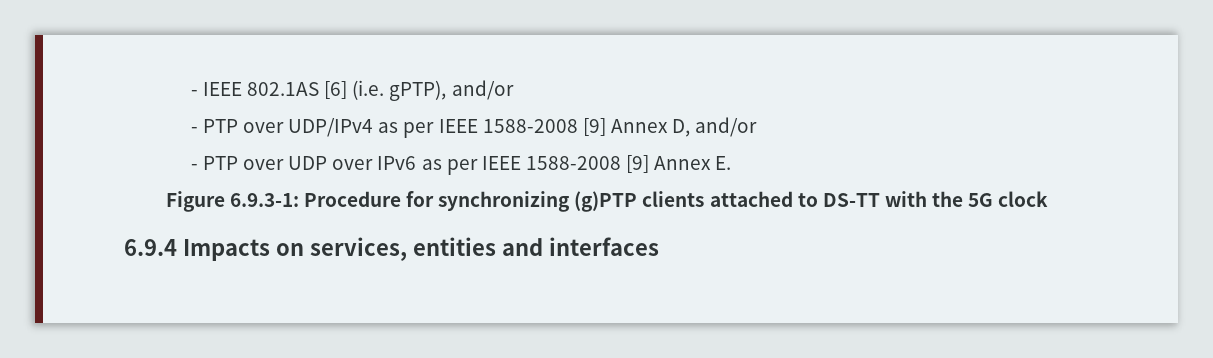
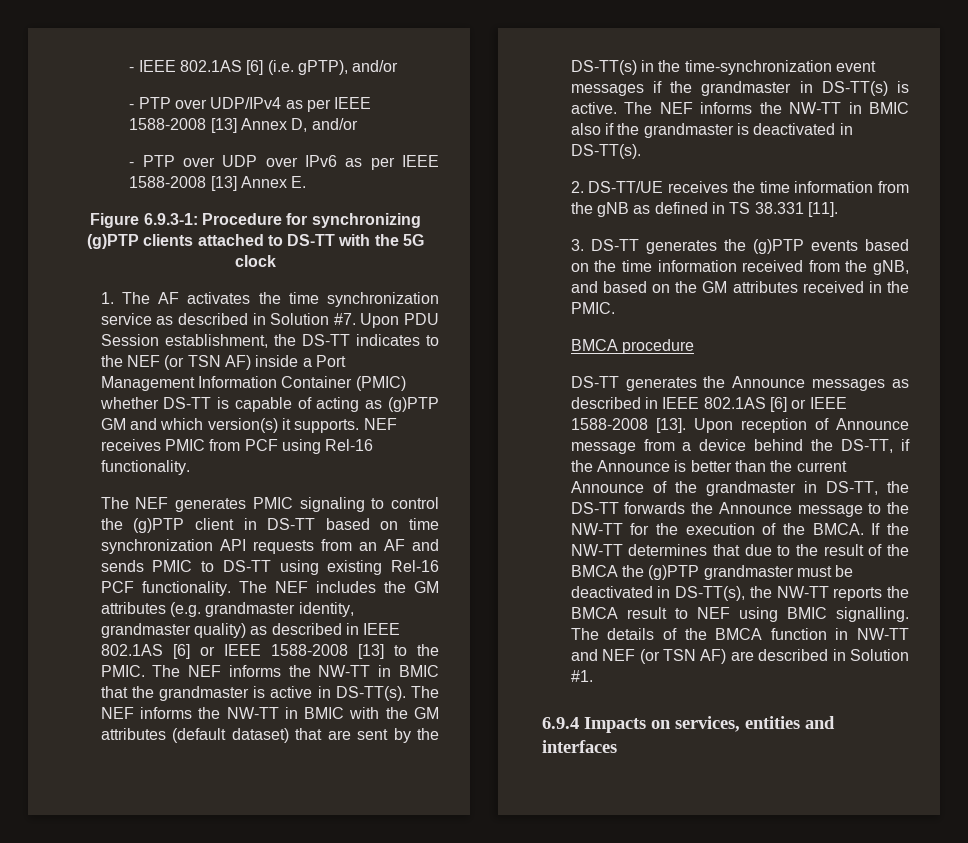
[582,118,606,136] [9] -> [210,118,237,133] [13]
[626,155,650,173] [9] -> [210,176,237,191] [13]
(1049, 199) none -> [100,292,439,307] [100,313,440,328] [100,334,439,348] [100,355,346,370] [100,376,406,391] [99,397,439,412] [100,418,397,433] [100,439,374,454] [100,460,190,475] [100,497,440,512] [100,518,439,533] [100,539,440,554] [100,560,439,575] [100,581,440,596] [100,602,354,617] [100,623,401,638] [100,644,439,659] [100,665,439,677] [100,686,439,701] [100,707,439,719] [100,728,439,743] [570,60,876,75] [570,81,909,96] [570,102,909,114] [570,123,853,138] [570,144,641,159] [570,181,909,193] [570,202,838,217] [570,239,909,254] [570,260,909,275] [570,281,909,293] [570,302,615,314] [570,339,695,354] [570,376,909,391] [570,397,847,412] [570,418,909,433] [570,439,910,454] [570,460,847,472] [570,481,909,496] [570,502,909,517] [570,523,909,535] [570,544,909,556] [570,565,854,580] [570,586,909,601] [570,607,909,622] [570,628,909,640] [570,649,909,664] [570,670,593,682] // 1. The AF activates the time synchronization service as described in Solution #7. Upon PDU Session establishment, the DS-TT indicates to the NEF (or TSN AF) inside a Port Management Information Container (PMIC) whether DS-TT is capable of acting as (g)PTP GM and which version(s) it supports. NEF receives PMIC from PCF using Rel-16 functionality. // The NEF generates PMIC signaling to control the (g)PTP client in DS-TT based on time synchronization API requests from an AF and sends PMIC to DS-TT using existing Rel-16 PCF functionality. The NEF includes the GM attributes (e.g. grandmaster identity, grandmaster quality) as described in IEEE 802.1AS [6] or IEEE 1588-2008 [13] to the PMIC. The NEF informs the NW-TT in BMIC that the grandmaster is active in DS-TT(s). The NEF informs the NW-TT in BMIC with the GM attributes (default dataset) that are sent by the DS-TT(s) in the time-synchronization event messages if the grandmaster in DS-TT(s) is active. The NEF informs the NW-TT in BMIC also if the grandmaster is deactivated in DS-TT(s). // 2. DS-TT/UE receives the time information from the gNB as defined in TS 38.331 [11]. // 3. DS-TT generates the (g)PTP events based on the time information received from the gNB, and based on the GM attributes received in the PMIC. // BMCA procedure // DS-TT generates the Announce messages as described in IEEE 802.1AS [6] or IEEE 1588-2008 [13]. Upon reception of Announce message from a device behind the DS-TT, if the Announce is better than the current Announce of the grandmaster in DS-TT, the DS-TT forwards the Announce message to the NW-TT for the execution of the BMCA. If the NW-TT determines that due to the result of the BMCA the (g)PTP grandmaster must be deactivated in DS-TT(s), the NW-TT reports the BMCA result to NEF using BMIC signalling. The details of the BMCA function in NW-TT and NEF (or TSN AF) are described in Solution #1.

